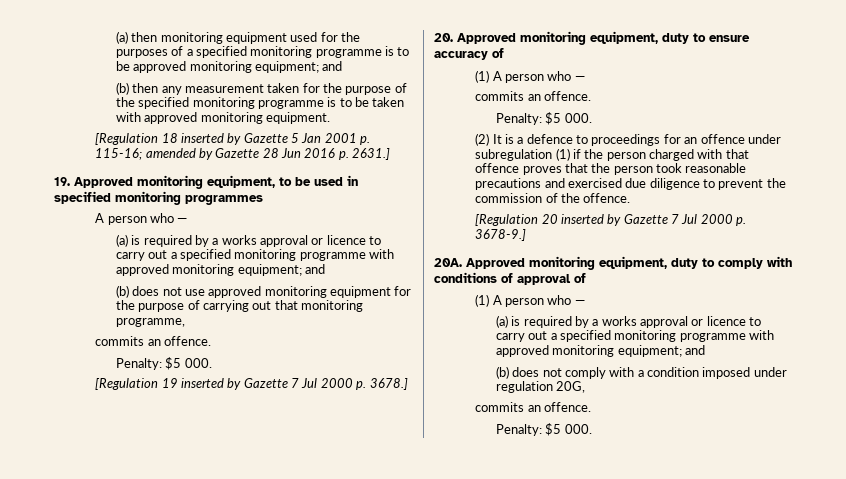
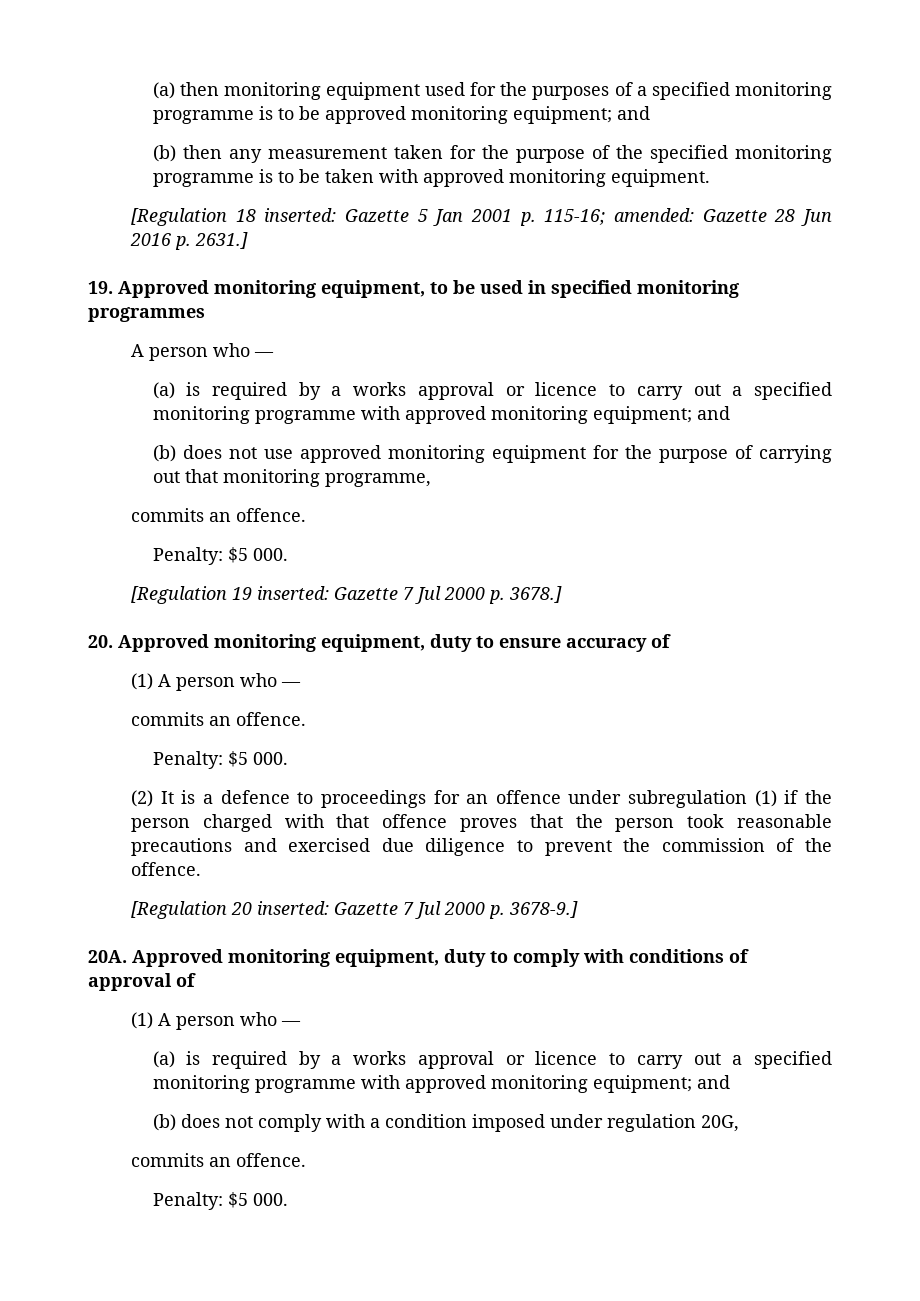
[180,133,242,145] inserted by -> [264,208,337,222] inserted:
[145,148,213,160] amended by -> [614,208,695,222] amended:
[180,378,242,390] inserted by -> [257,586,330,600] inserted:
[560,214,622,226] inserted by -> [257,901,330,915] inserted:

